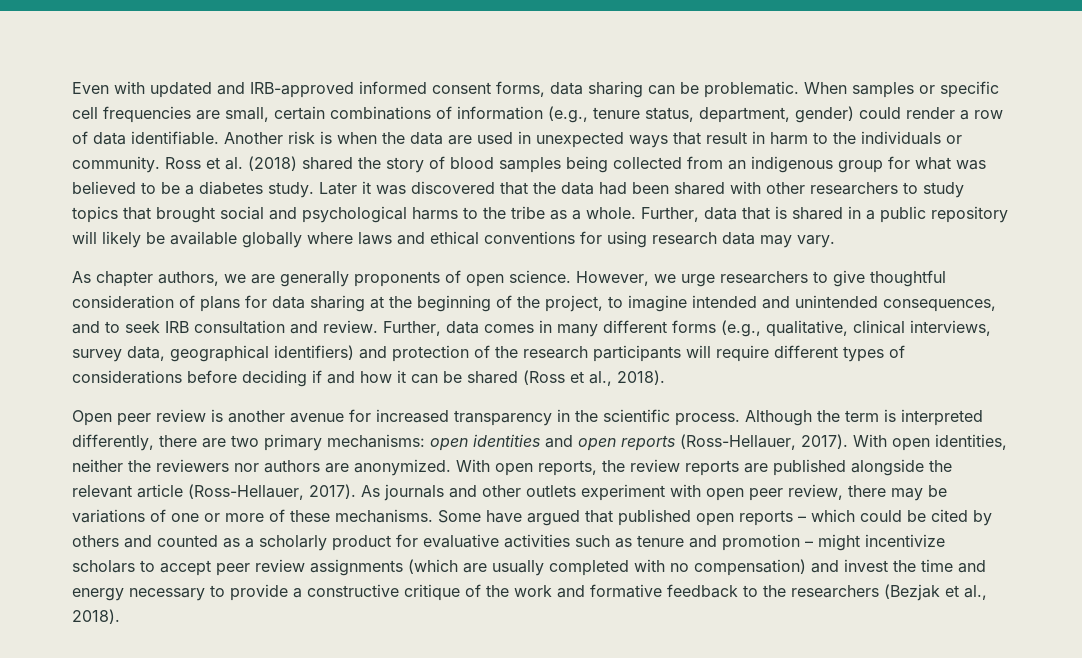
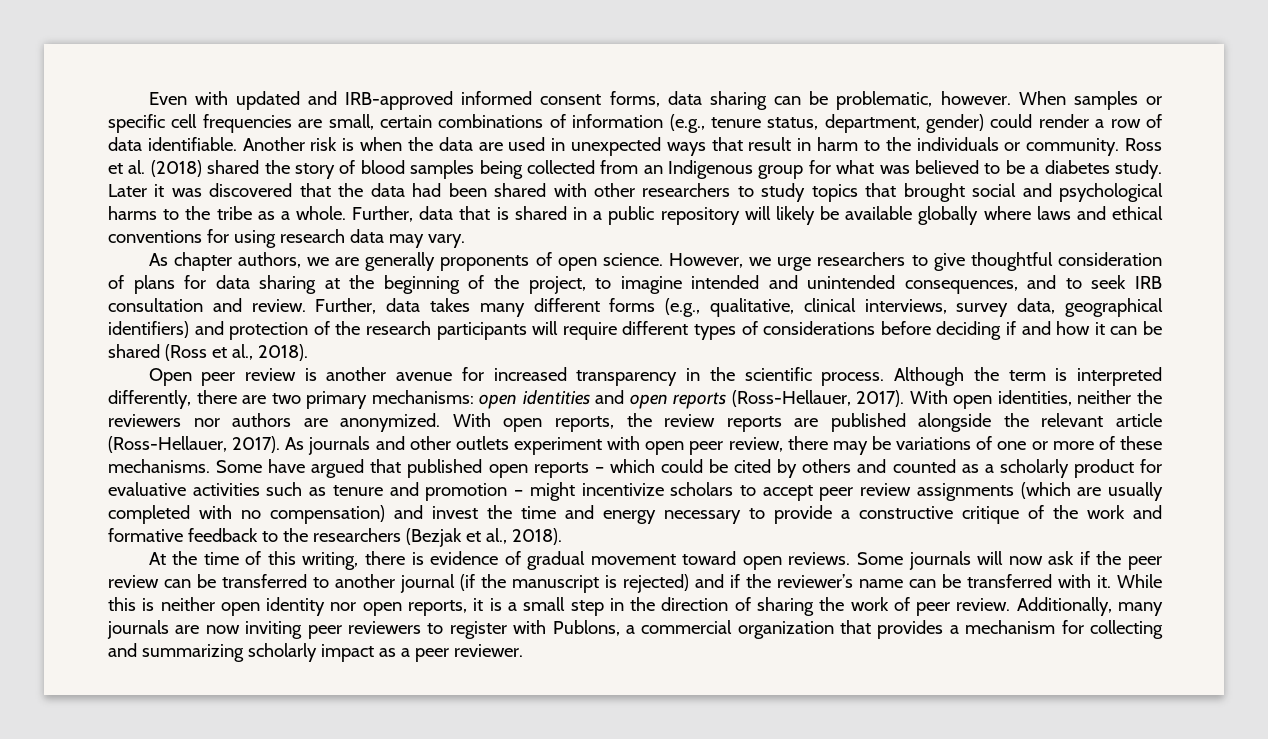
[704,81,799,98] problematic. -> [836,91,1011,110] problematic, however.
[751,156,833,173] indigenous -> [668,160,754,179] Indigenous
[484,320,552,333] comes in -> [429,298,470,312] takes
(120, 616) none -> [148,551,1162,570] [108,574,1163,593] [108,597,1163,616] [107,620,1163,639] [108,643,523,662] // At the time of this writing, there is evidence of gradual movement toward open reviews. Some journals will now ask if the peer review can be transferred to another journal (if the manuscript is rejected) and if the reviewer’s name can be transferred with it. While this is neither open identity nor open reports, it is a small step in the direction of sharing the work of peer review. Additionally, many journals are now inviting peer reviewers to register with Publons, a commercial organization that provides a mechanism for collecting and summarizing scholarly impact as a peer reviewer.

